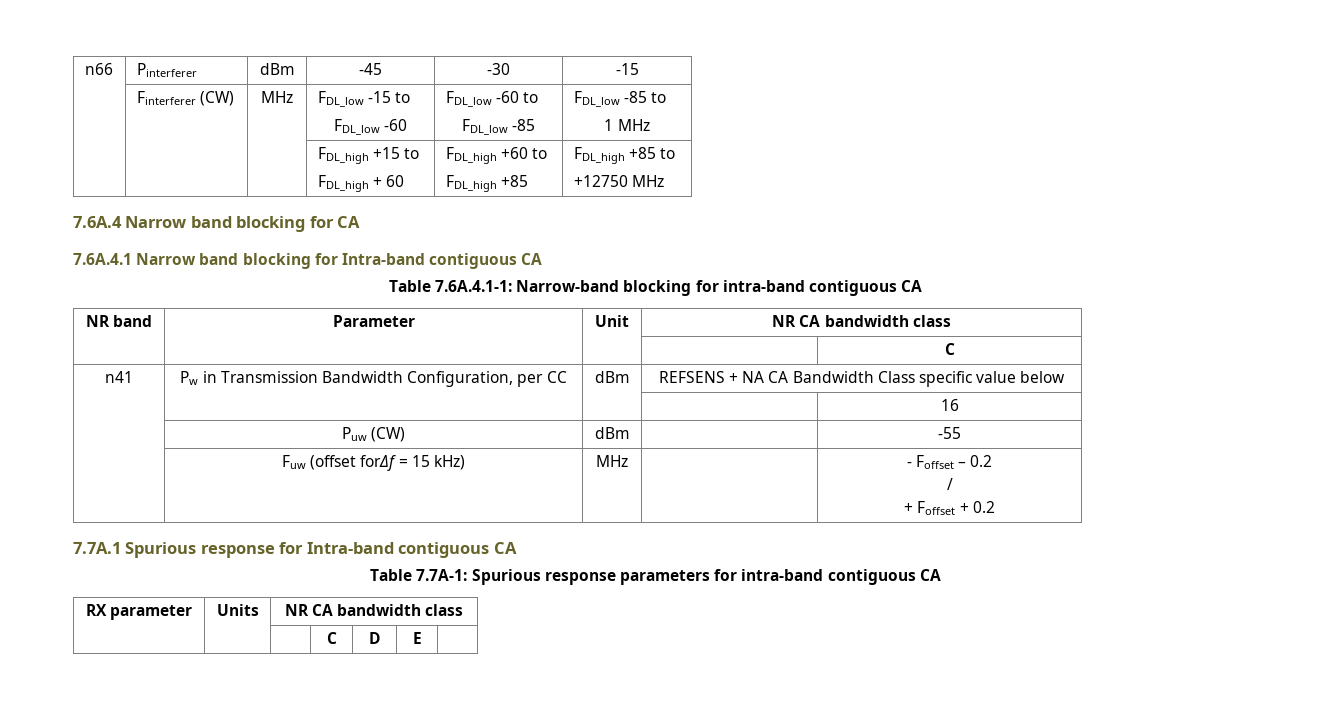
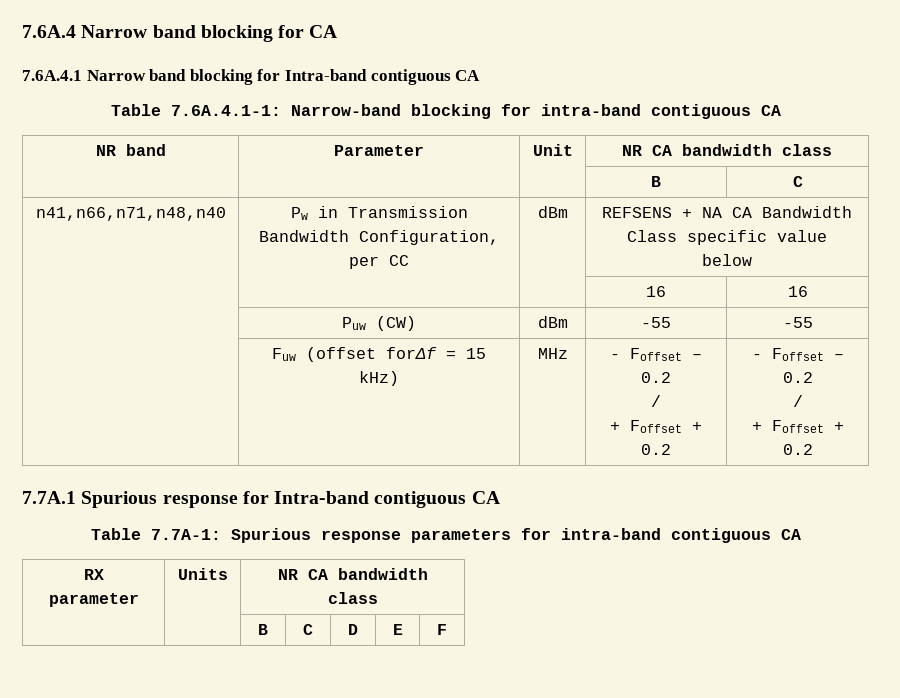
[84,63,113,75] [136,63,197,77] [259,63,295,75] [359,63,382,75] [487,63,510,75] [615,63,639,75] [136,91,234,106] [261,91,293,103] [317,91,410,107] [333,119,408,135] [445,91,538,107] [461,119,536,135] [573,91,666,107] [604,119,650,131] [317,147,419,164] [317,175,404,192] [445,147,547,164] [445,175,528,192] [573,147,675,164] [573,175,664,187] n66 | Pinterferer | dBm | -45 | -30 | -15 // | Finterferer (CW) | MHz | FDL_low -15 to // FDL_low -60 | FDL_low -60 to // FDL_low -85 | FDL_low -85 to // 1 MHz // | | | FDL_high +15 to // FDL_high + 60 | FDL_high +60 to // FDL_high +85 | FDL_high +85 to // +12750 MHz // -> (22, 31) none
(951, 321) none -> [651,176,661,187] B
[105,371,133,383] n41 -> [35,207,226,221] n41,n66,n71,n48,n40
(1066, 377) none -> [646,286,666,297] 16
(630, 433) none -> [641,317,671,328] -55
(628, 461) none -> [610,348,703,361] [641,372,671,383] [651,395,661,407] [610,420,703,433] [641,444,671,455] - Foffset – 0.2 // / // + Foffset + 0.2
(464, 610) none -> [258,624,268,635] B
(422, 638) none -> [437,624,447,635] F

